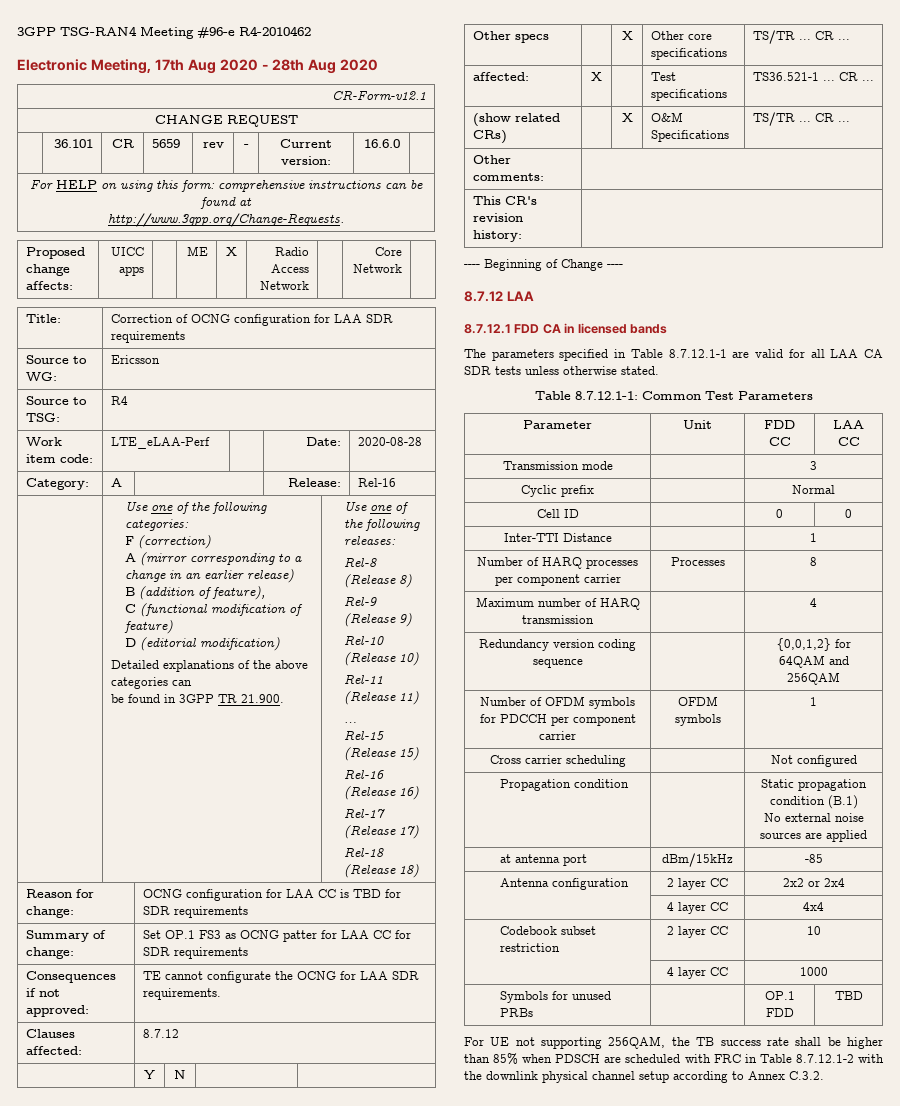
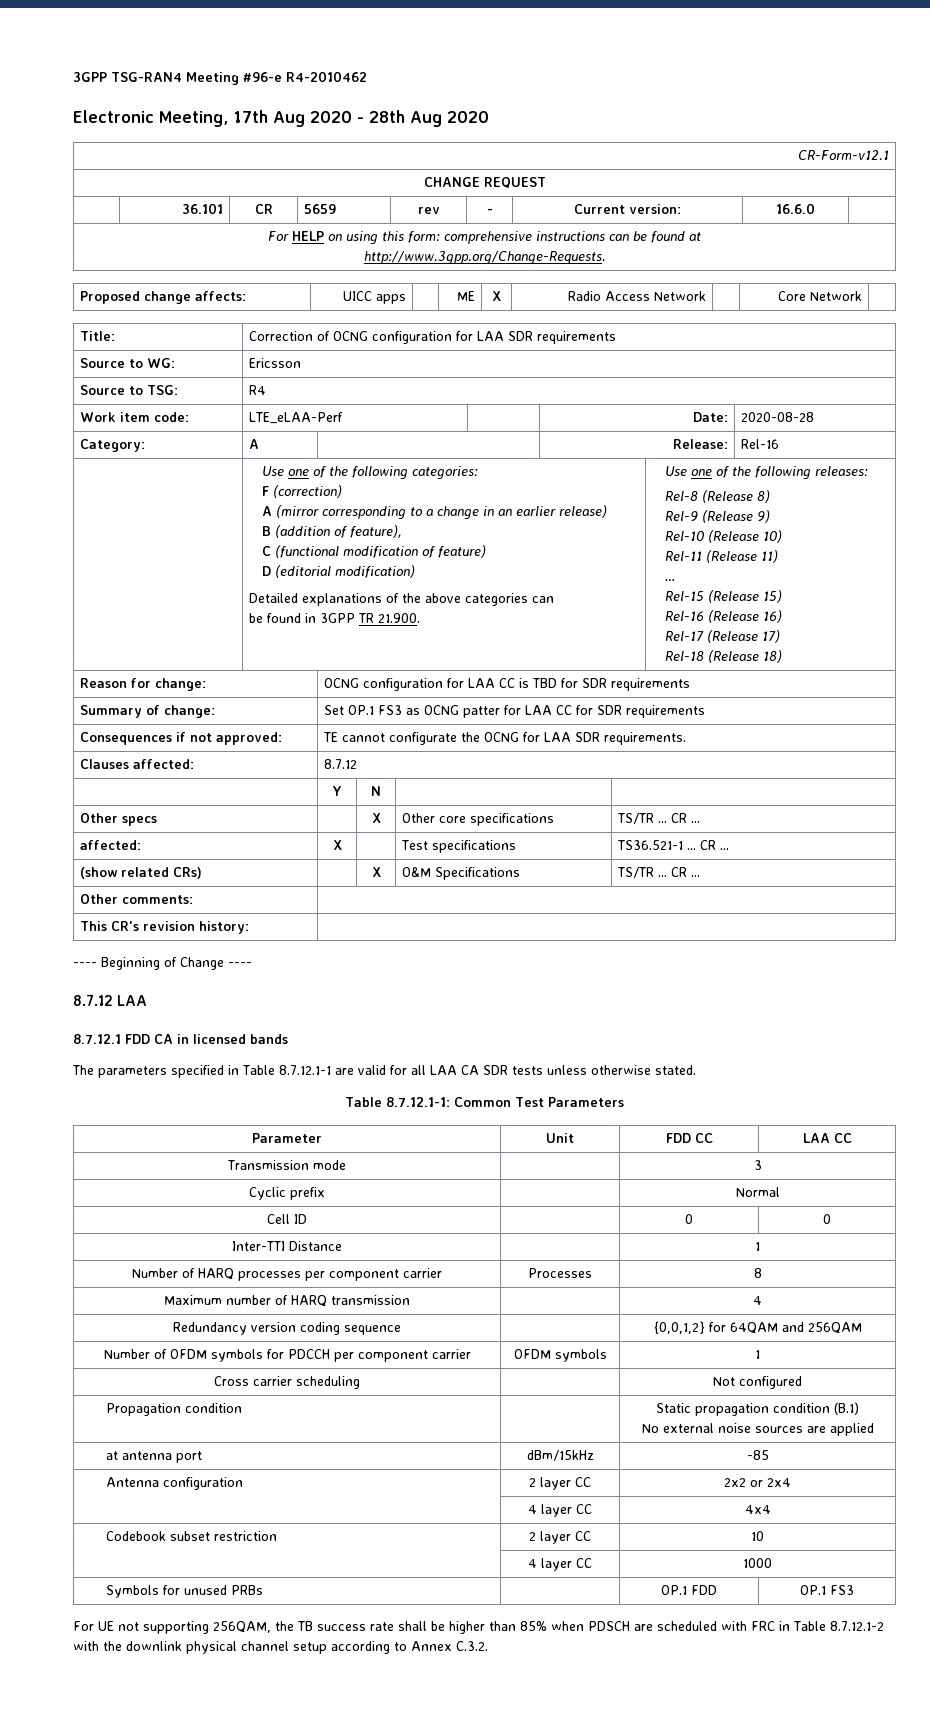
[834,991,863,1000] TBD -> [800,1585,854,1595] OP.1 FS3

